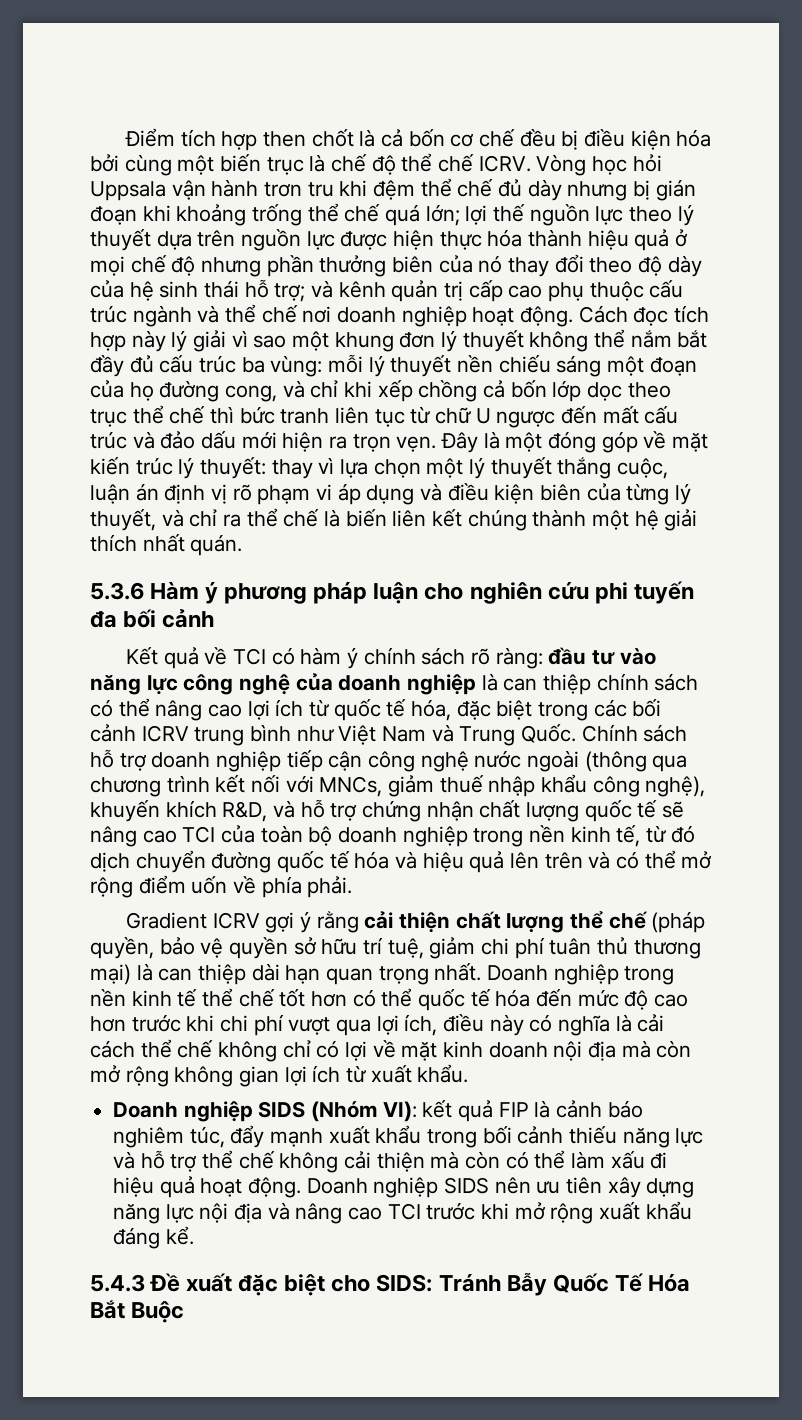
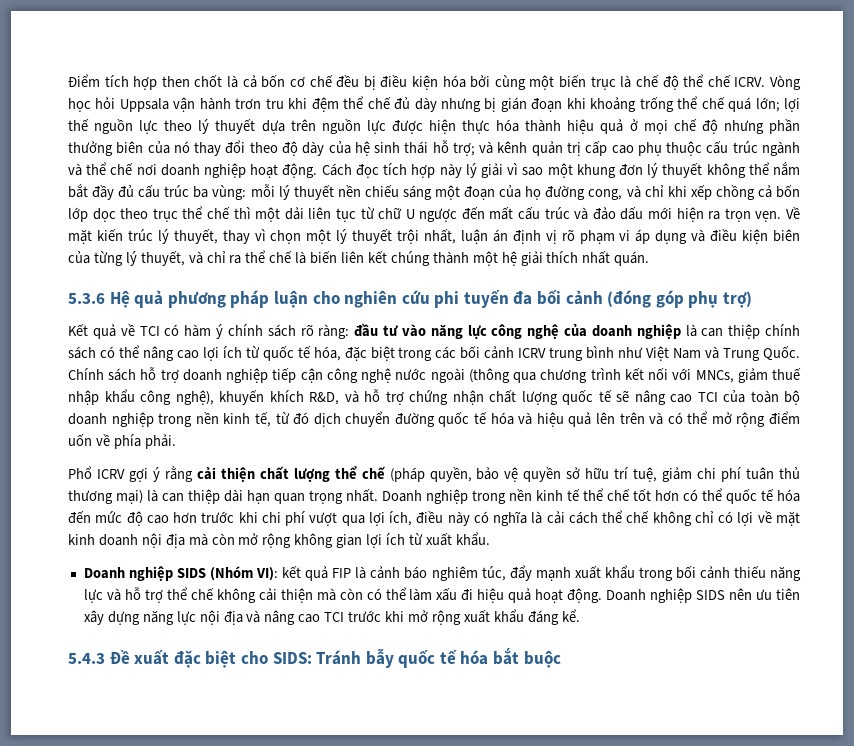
[239,406,330,424] bức tranh -> [255,207,304,222] một dải
[441,431,667,453] Đây là một đóng góp về -> [786,207,801,219] Về
[200,457,267,479] thuyết: -> [173,229,218,244] thuyết,
[340,459,369,478] lựa -> (266, 235) none
[557,457,669,479] thắng cuộc, -> [397,229,457,244] trội nhất,
[150,582,219,604] Hàm ý -> [109,290,164,308] Hệ quả
(215, 618) none -> [607,290,753,308] (đóng góp phụ trợ)
[125,912,207,929] Gradient -> [68,466,92,479] Phổ
[506,1272,690,1296] [90,1300,185,1323] Bẫy Quốc Tế Hóa Bắt Buộc -> [365,648,561,668] bẫy quốc tế hóa bắt buộc

